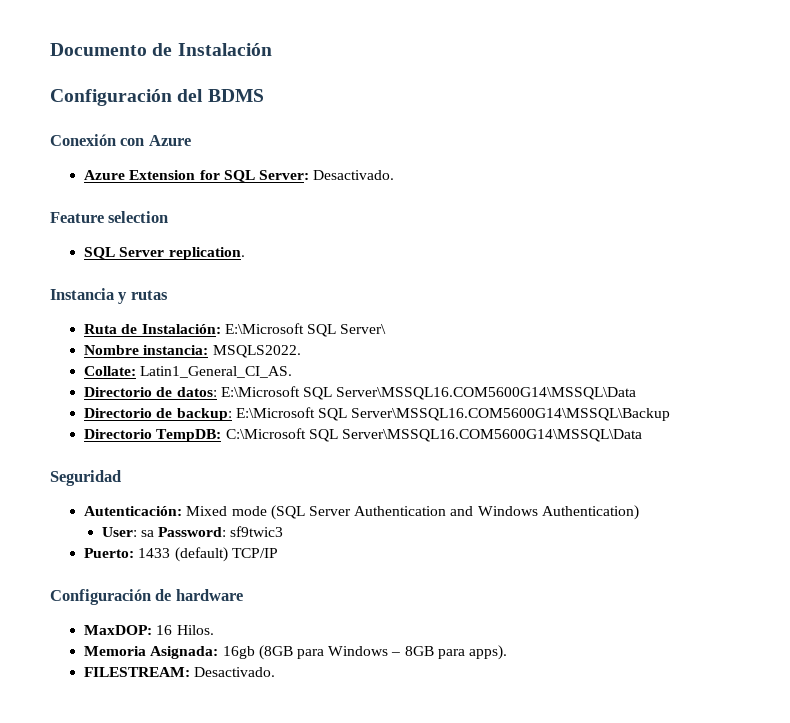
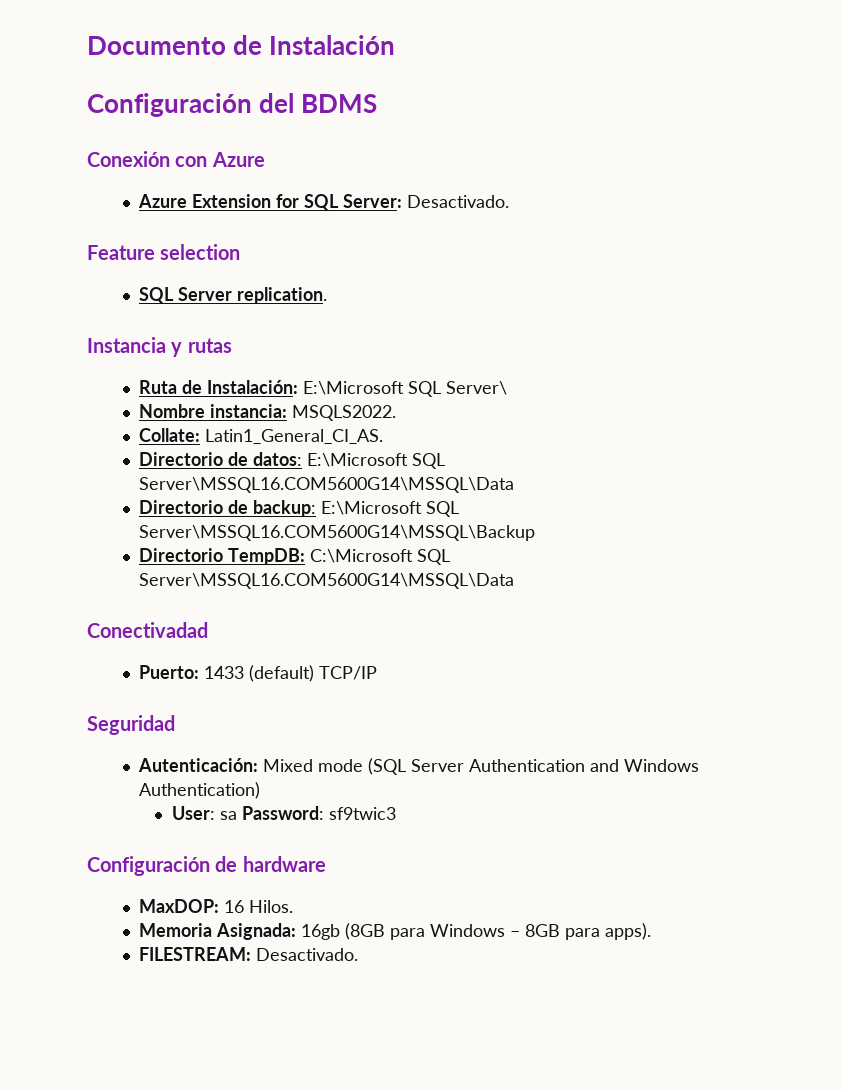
(643, 435) none -> [87,622,208,638] [139,665,378,682] // Conectivadad // Puerto: 1433 (default) TCP/IP
[84,547,278,562] // Puerto: 1433 (default) TCP/IP -> (396, 813) none

